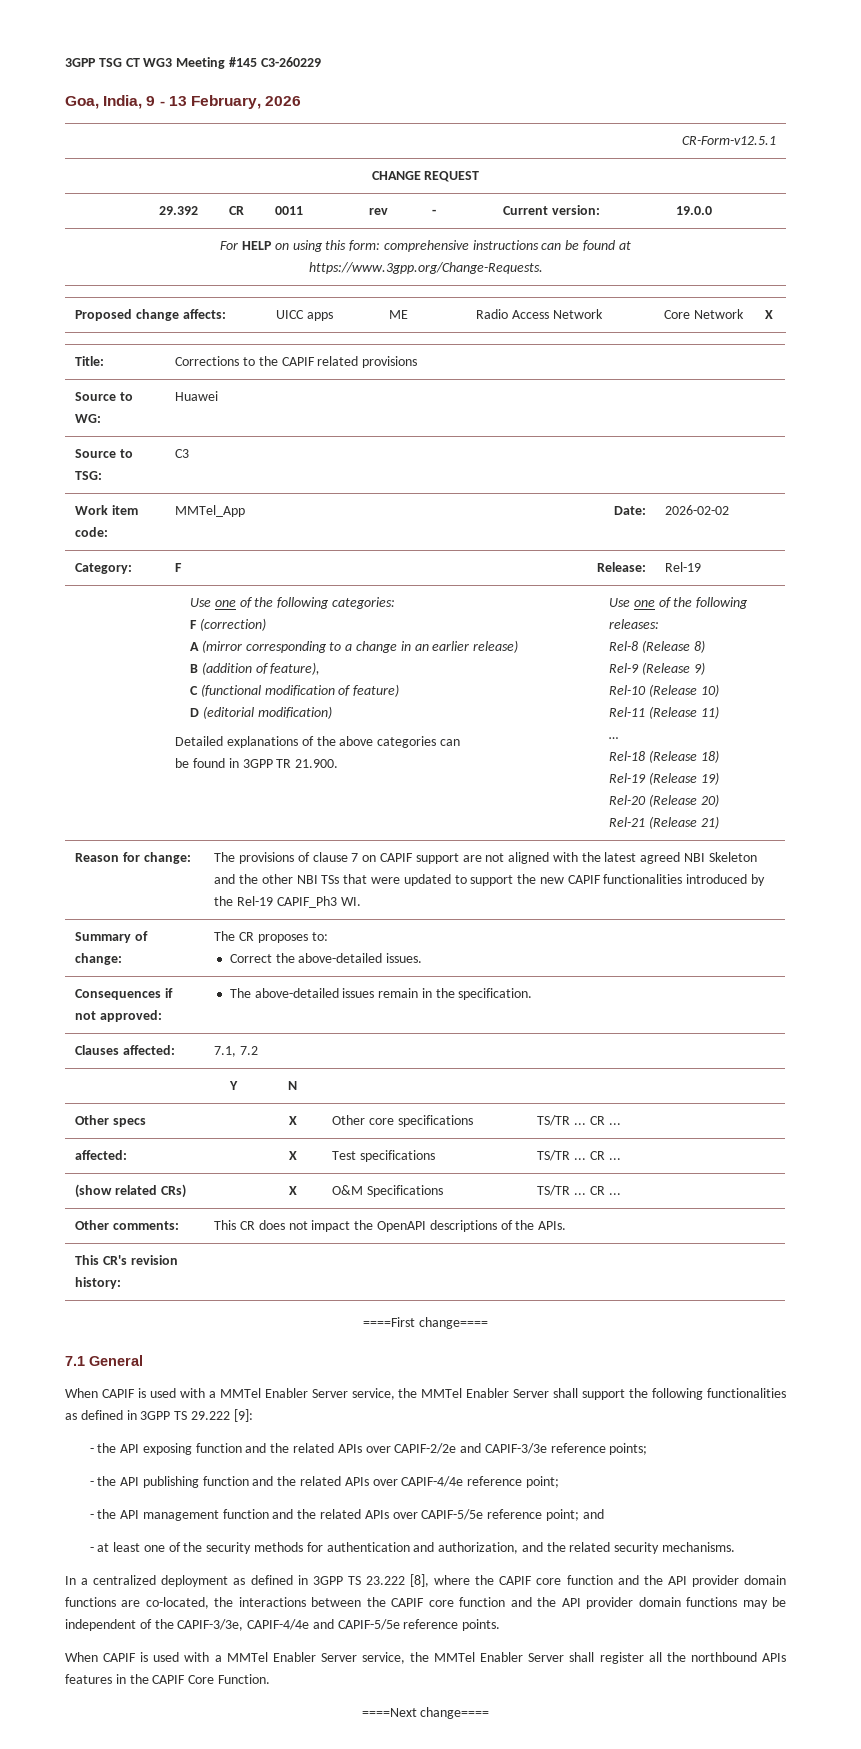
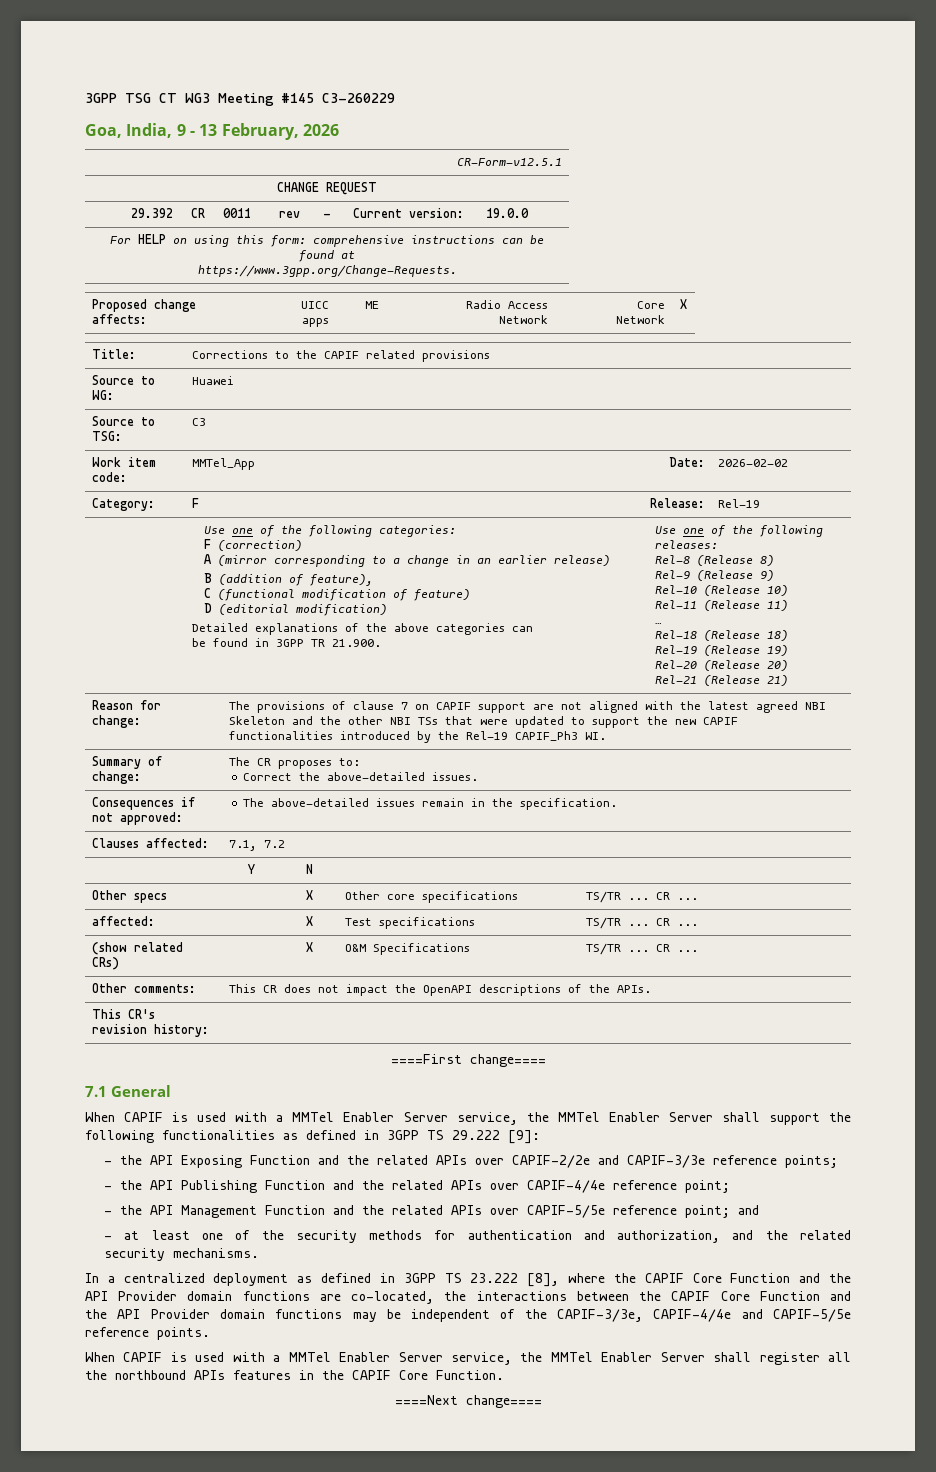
[142,1443,242,1455] exposing function -> [181,1155,311,1168] Exposing Function
[142,1476,249,1488] publishing function -> [181,1180,326,1193] Publishing Function
[142,1509,269,1521] management function -> [181,1205,326,1218] Management Function
[536,1575,739,1587] core function and the API provider -> [692,1273,852,1283] [85,1291,178,1301] Core Function and the API Provider
[428,1597,634,1609] core function and the API provider -> [720,1291,852,1301] [85,1309,210,1319] Core Function and the API Provider

